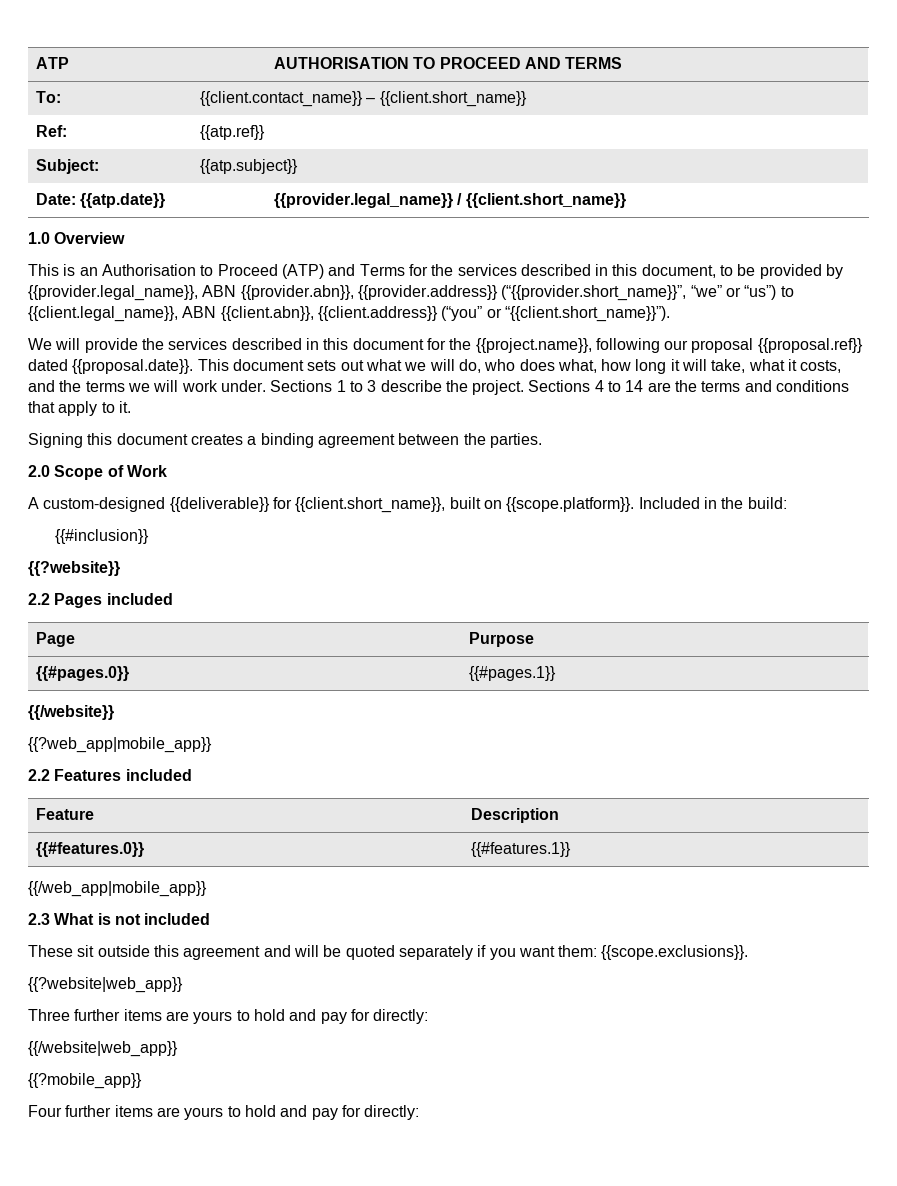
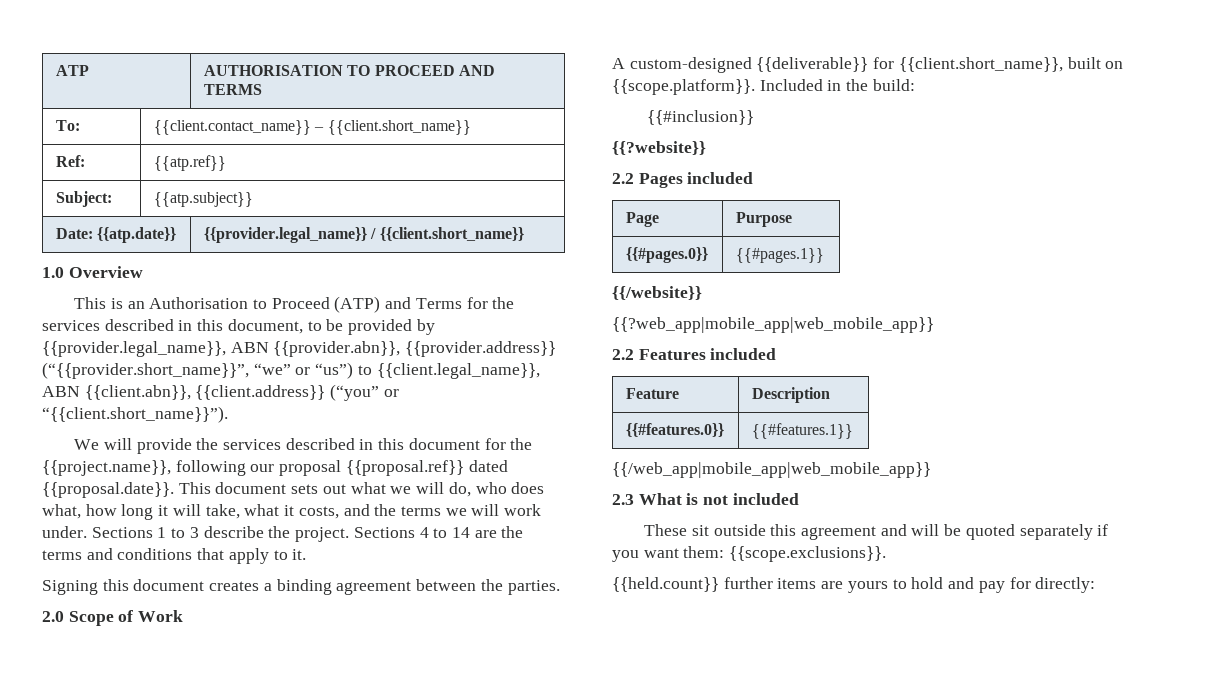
[28,737,212,753] {{?web_app|mobile_app}} -> [612,317,934,333] {{?web_app|mobile_app|web_mobile_app}}
[28,881,207,897] {{/web_app|mobile_app}} -> [612,462,931,478] {{/web_app|mobile_app|web_mobile_app}}
[28,977,183,993] [28,1009,70,1021] {{?website|web_app}} // Three -> [612,577,719,592] {{held.count}}
[28,1041,178,1057] [28,1073,142,1089] [28,1105,420,1120] // {{/website|web_app}} // {{?mobile_app}} // Four further items are yours to hold and pay for directly: -> (1096, 585) none

